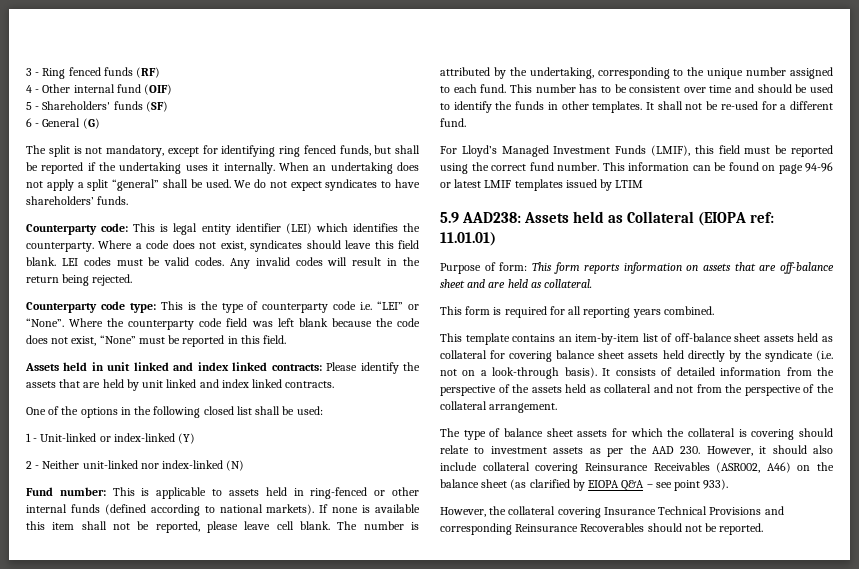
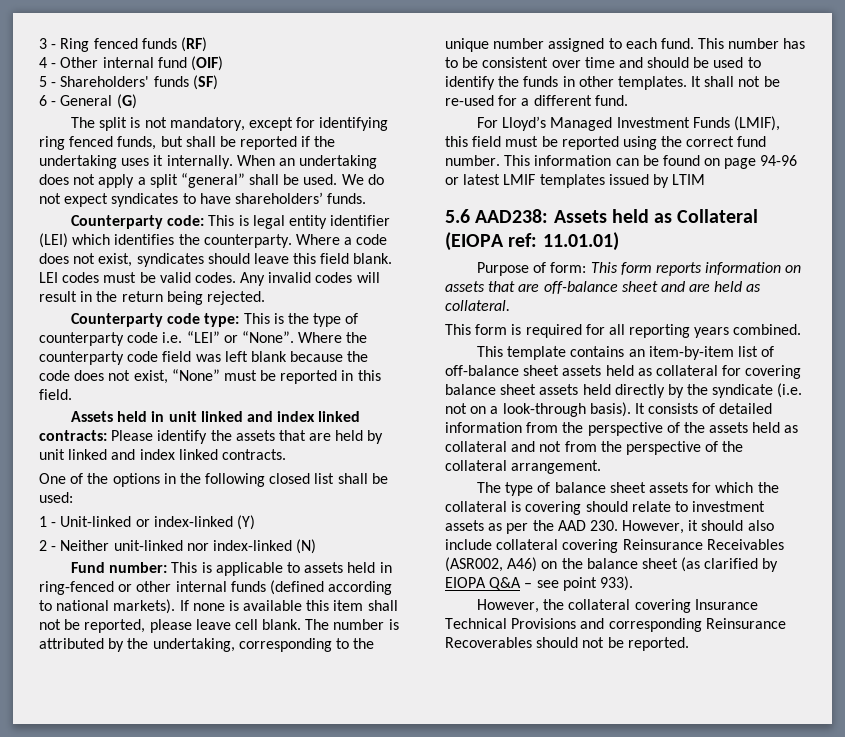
[440,212,459,223] 5.9 -> [445,209,470,223] 5.6

